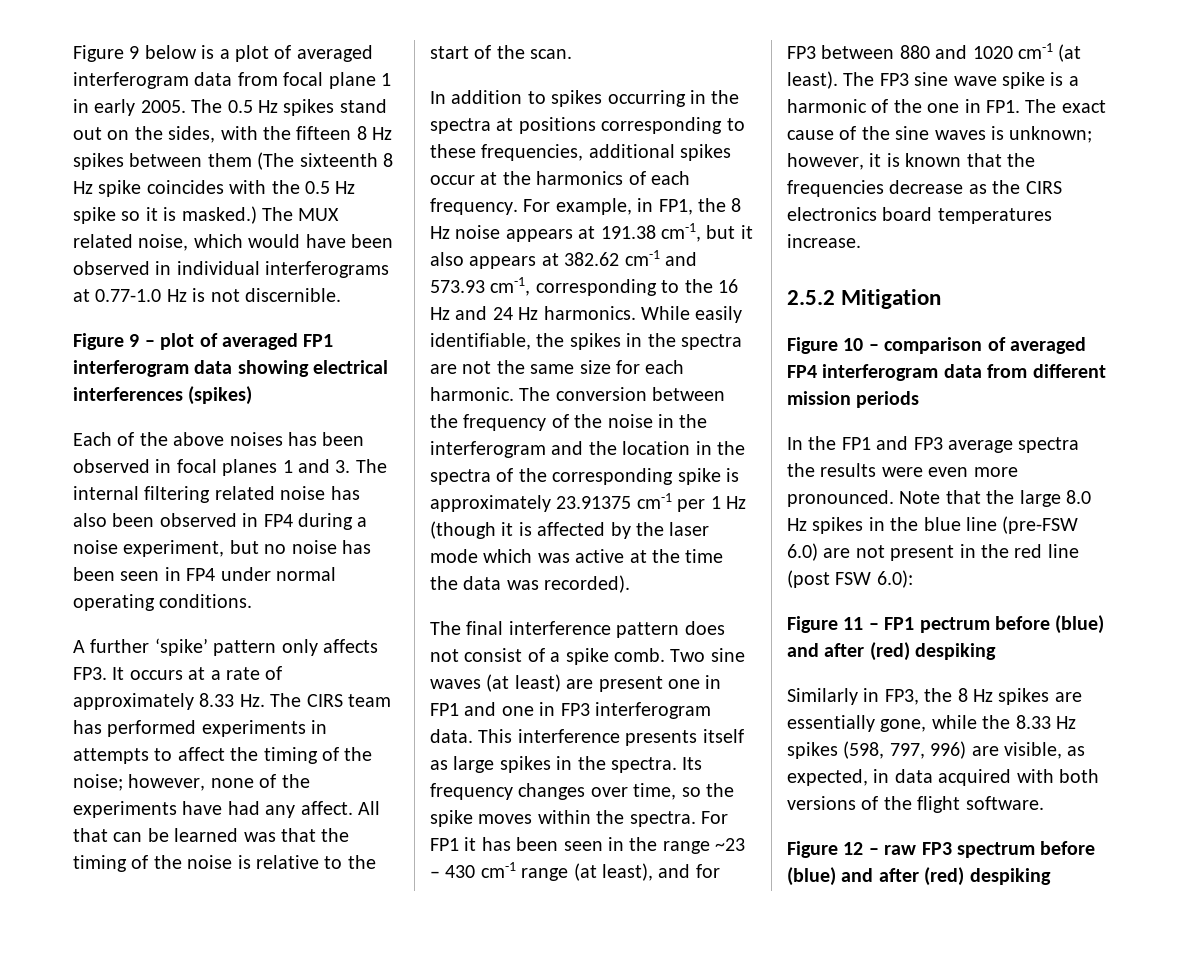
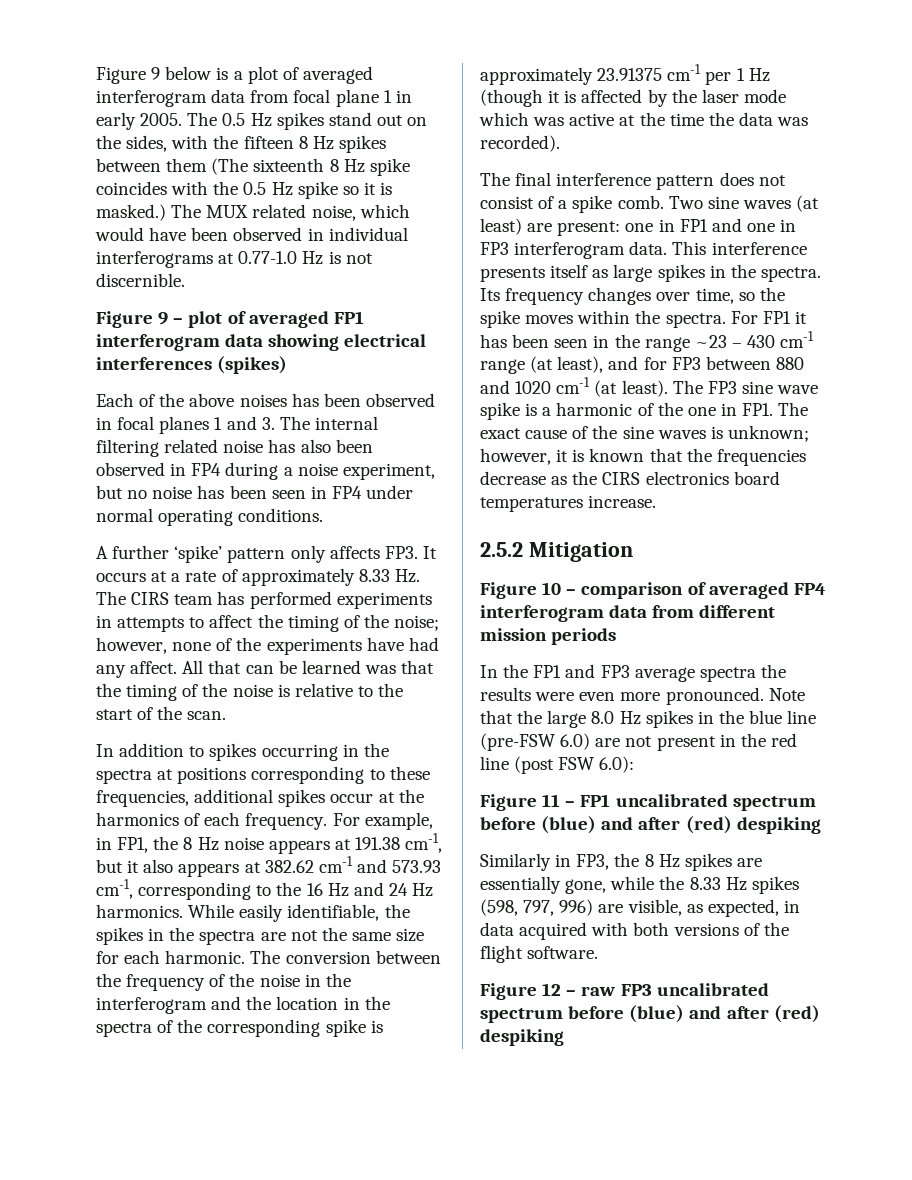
[598,676,663,692] present -> [557,221,621,236] present:
[919,617,990,633] pectrum -> [615,794,816,811] uncalibrated spectrum
(952, 848) none -> [656,983,769,996] uncalibrated

